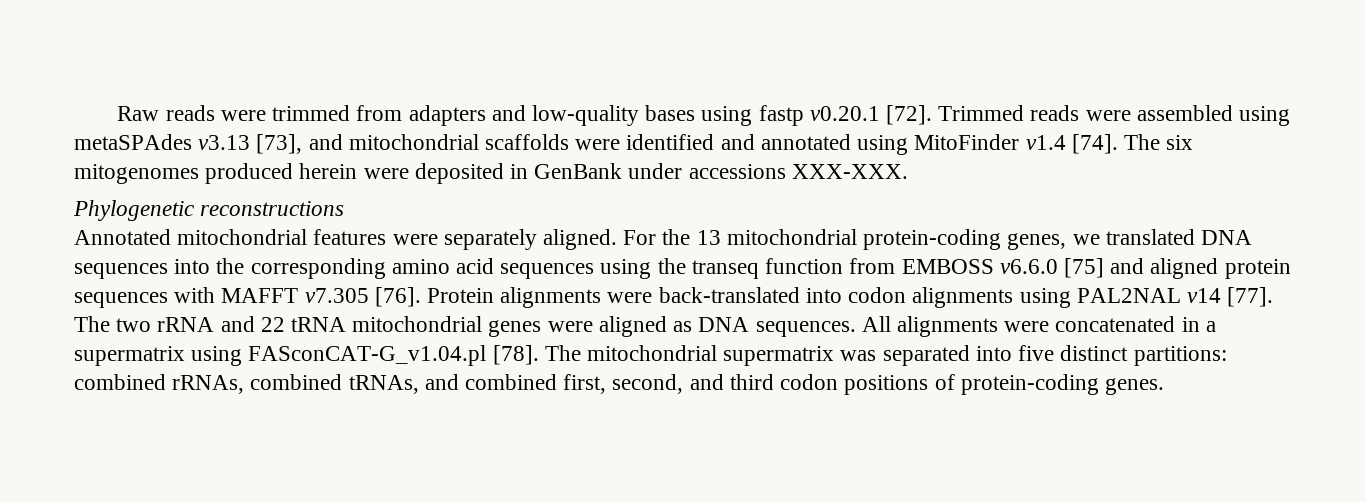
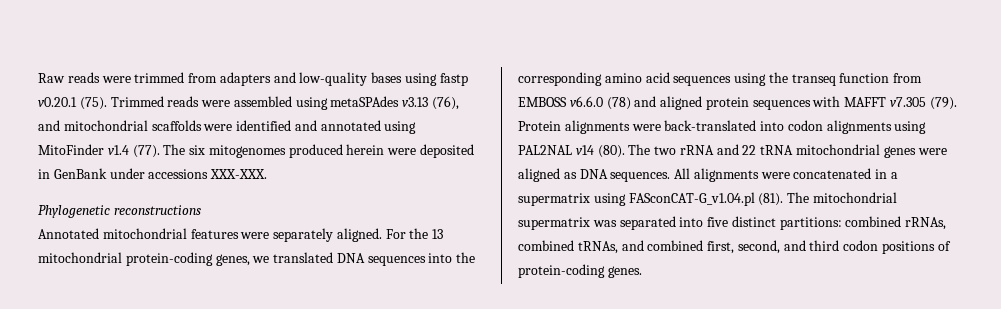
[885,105,932,125] [72]. -> [79,97,107,110] (75).
[256,134,303,154] [73], -> [432,96,460,110] (76),
[1071,134,1118,154] [74]. -> [132,145,160,158] (77).
[1063,258,1104,278] [75] -> [606,97,631,110] (78)
[374,287,421,307] [76]. -> [929,97,957,110] (79).
[1227,287,1274,307] [77]. -> [597,145,625,158] (80).
[492,345,539,365] [78]. -> [758,193,784,206] (81).

